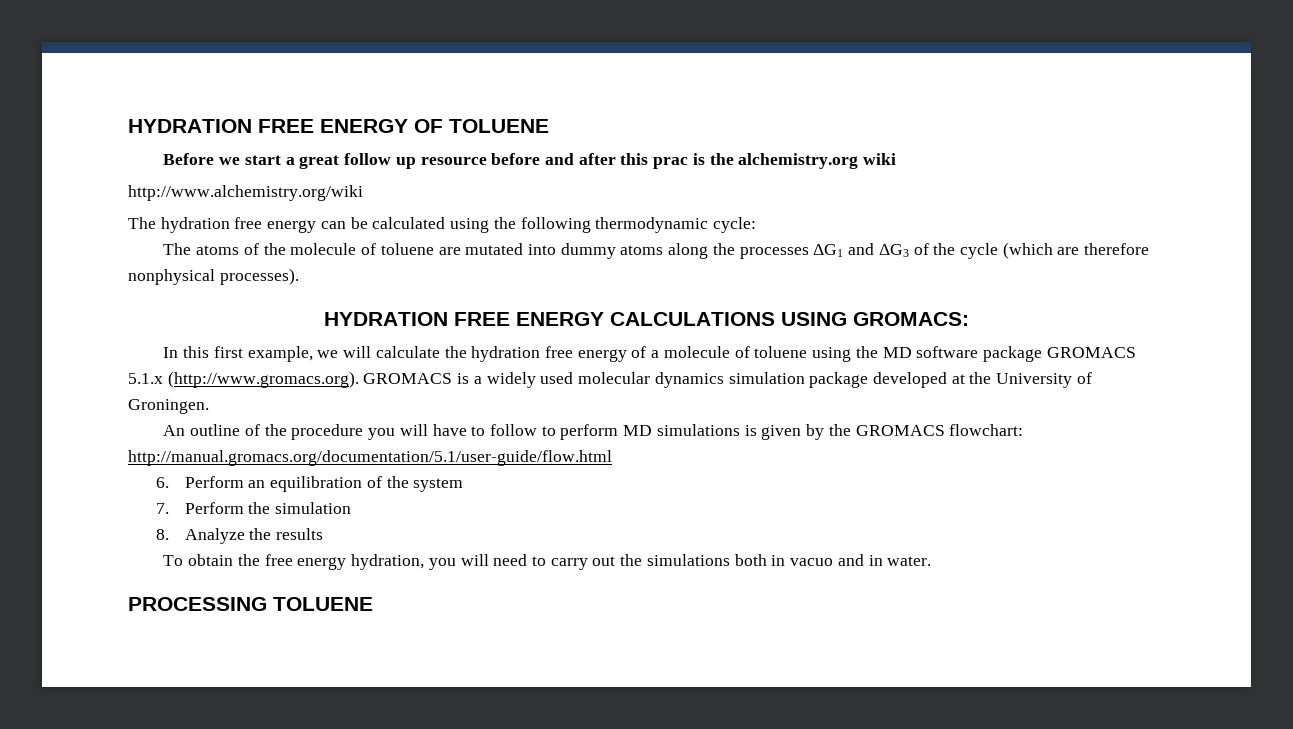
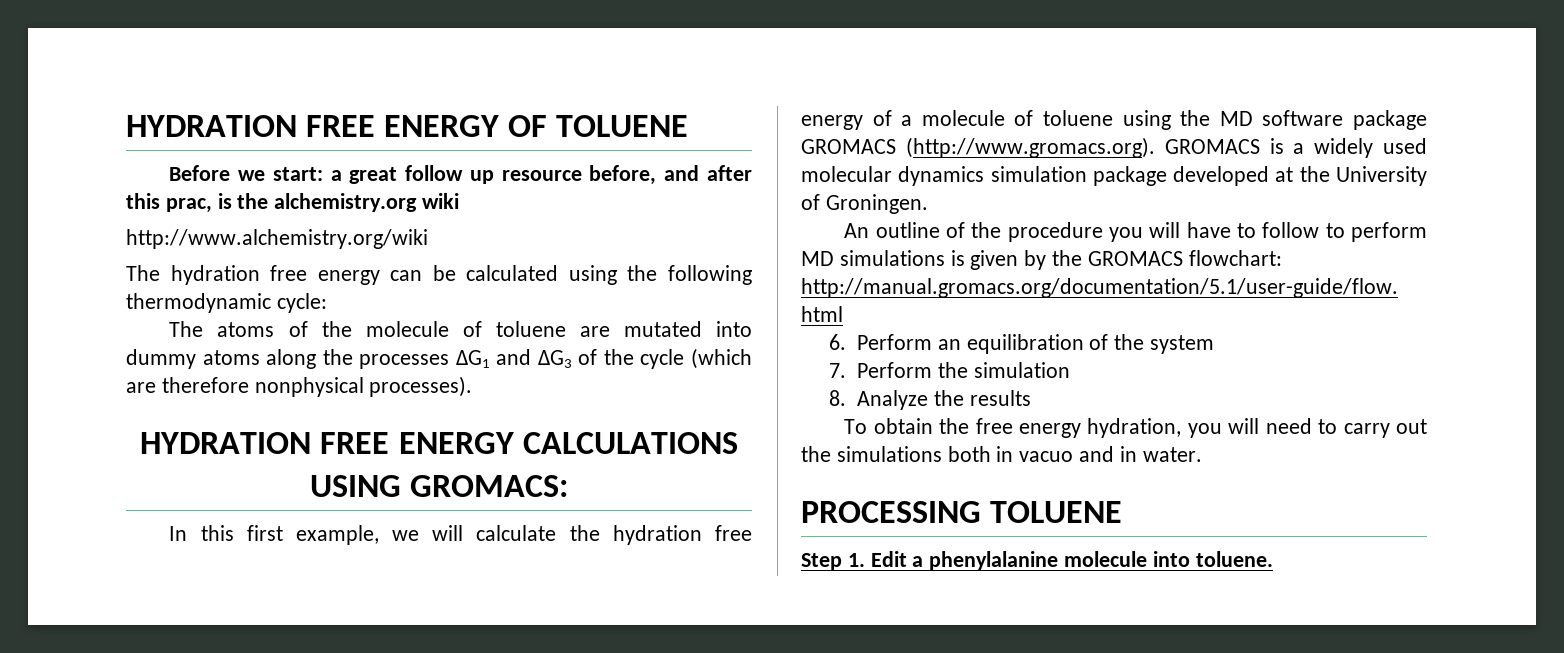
[244,155,281,165] start -> [272,167,323,181] start:
[491,153,541,165] before -> [589,165,657,185] before,
[653,157,689,169] prac -> [165,198,212,213] prac,
[128,373,163,384] 5.1.x -> (896, 146) none
(373, 604) none -> [801,551,1273,570] // Step 1. Edit a phenylalanine molecule into toluene.

